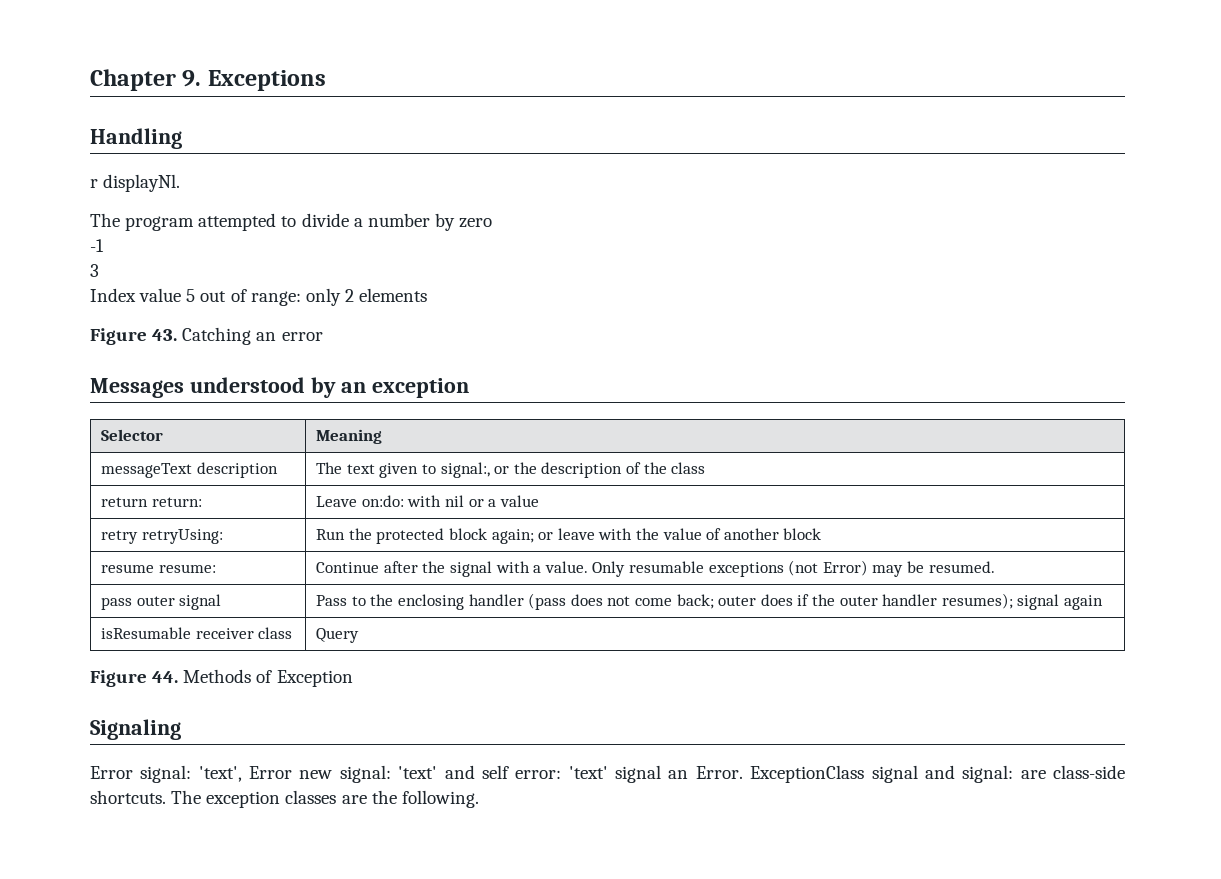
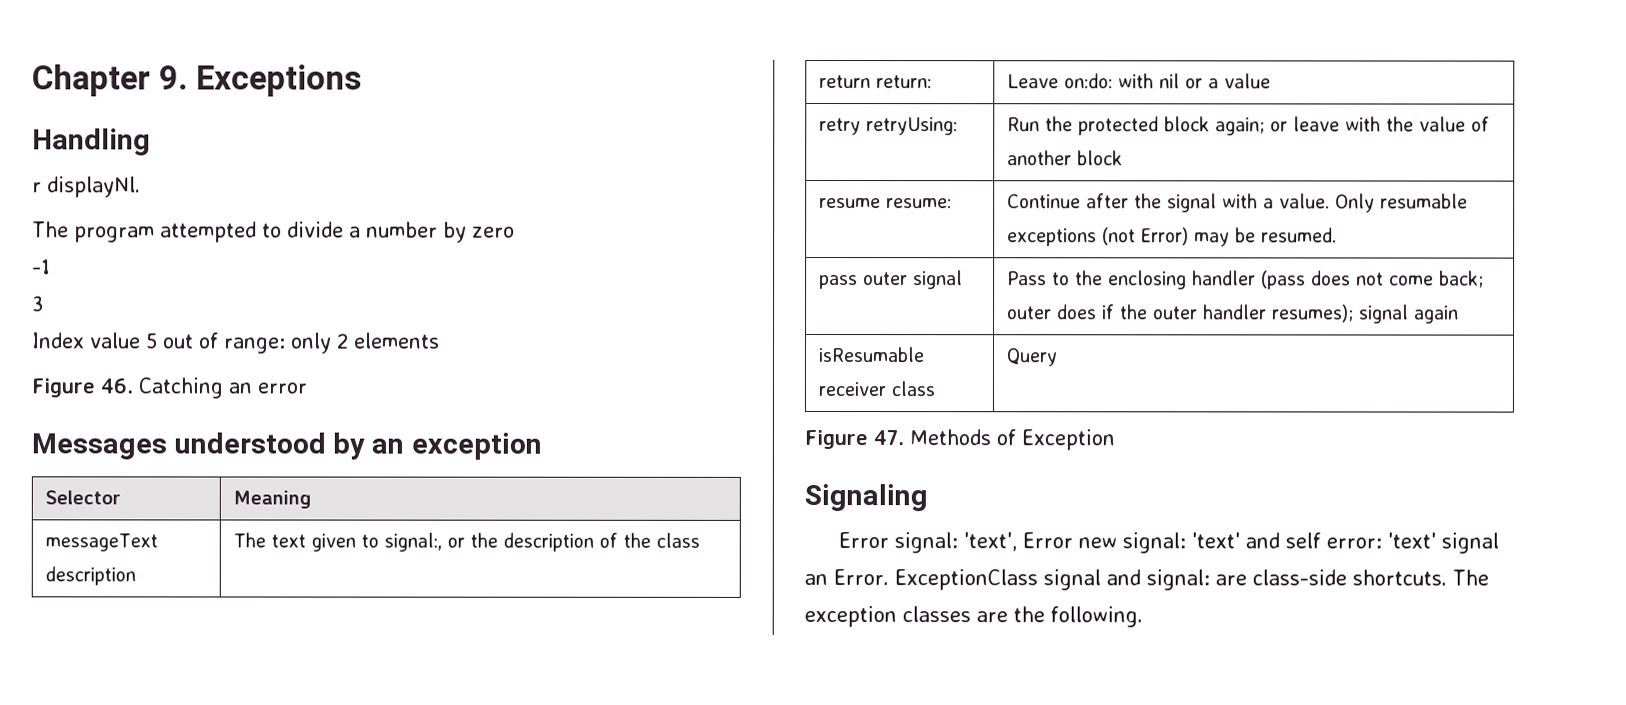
[152,329,178,341] 43. -> [100,378,133,394] 46.
[152,671,179,683] 44. -> [873,430,904,446] 47.

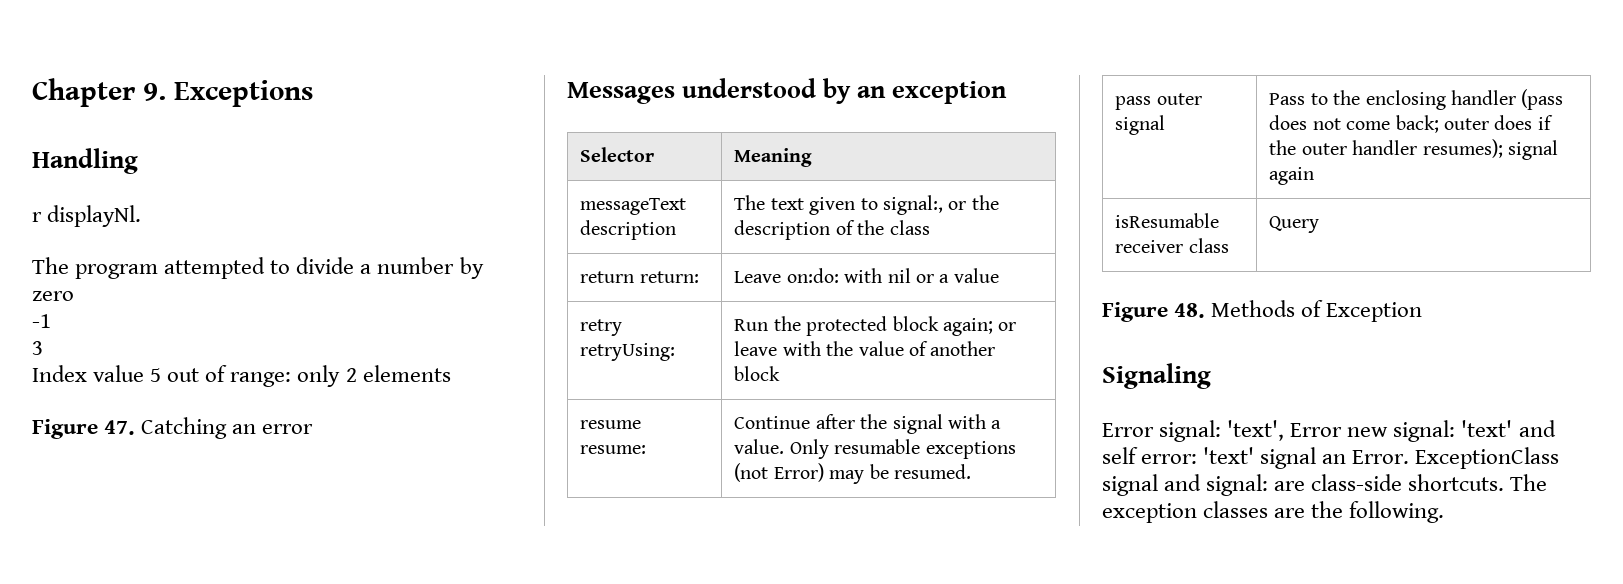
[100,378,133,394] 46. -> [104,420,136,435] 47.
[873,430,904,446] 47. -> [1174,303,1206,318] 48.

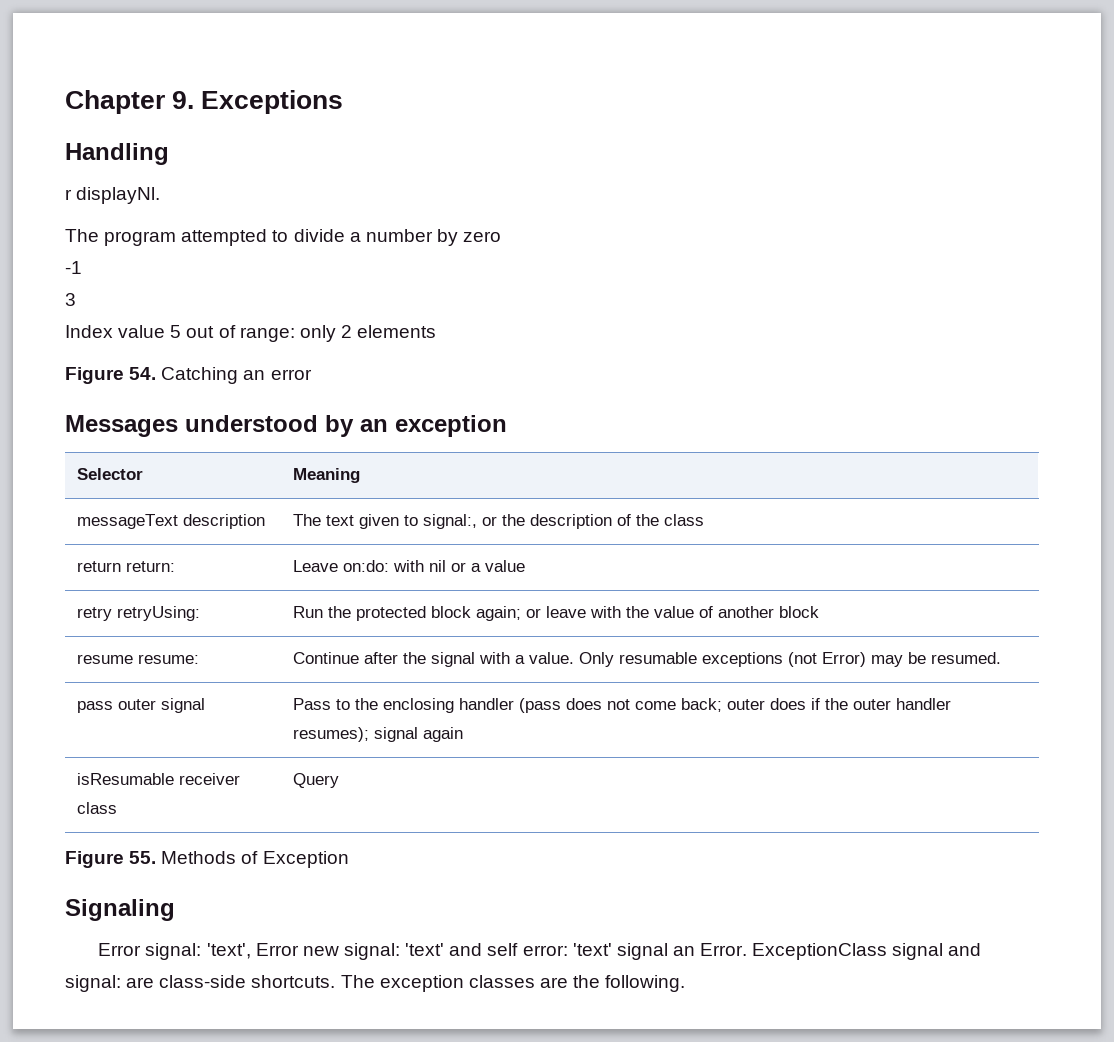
[104,420,136,435] 47. -> [129,367,157,380] 54.
[1174,303,1206,318] 48. -> [129,851,157,864] 55.

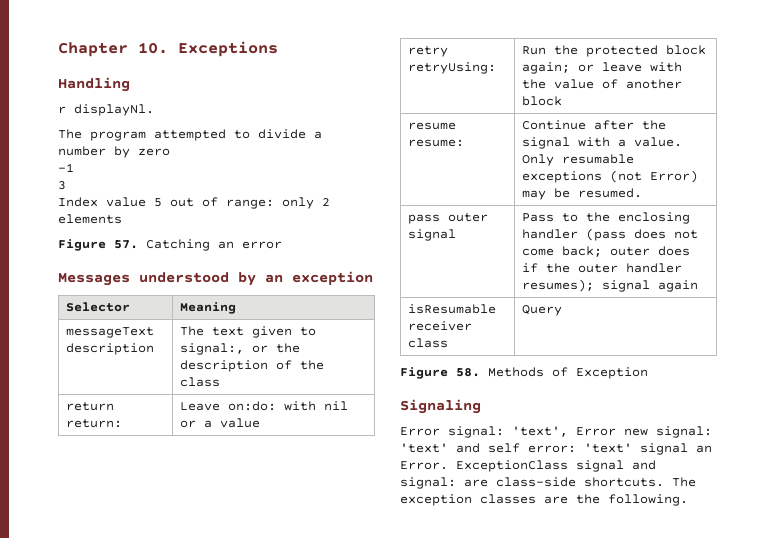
[172,91,195,109] 9. -> [138,42,168,54] 10.
[129,367,157,380] 54. -> [114,240,138,249] 57.
[129,851,157,864] 55. -> [456,368,480,377] 58.

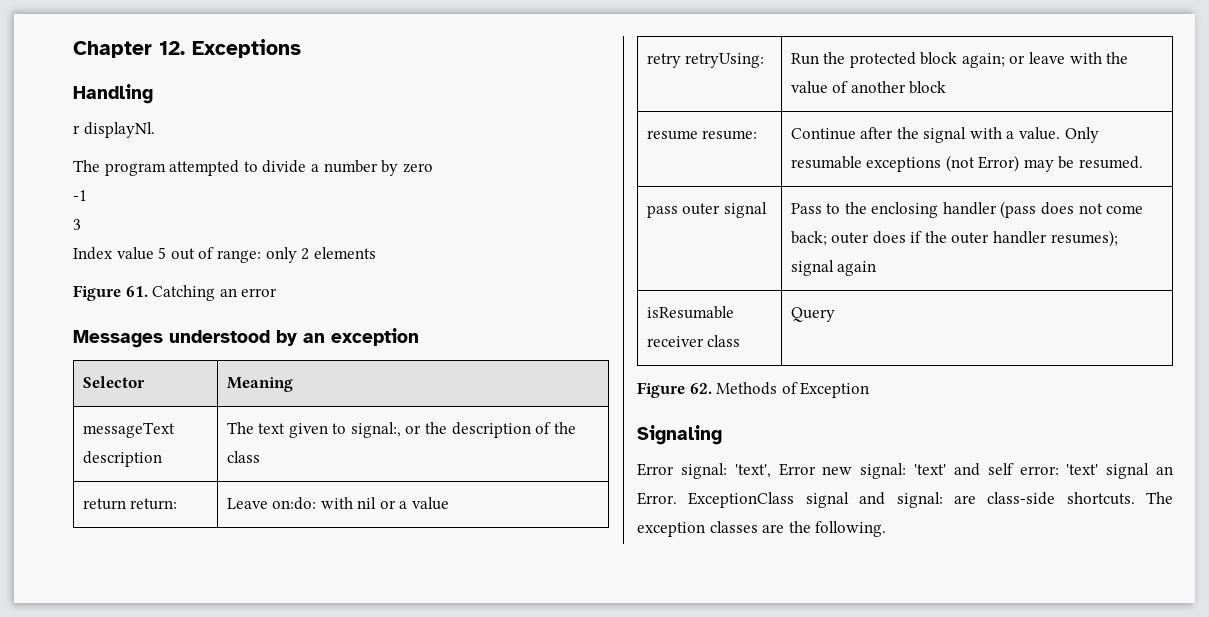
[138,42,168,54] 10. -> [159,41,185,55] 12.
[114,240,138,249] 57. -> [125,286,148,297] 61.
[456,368,480,377] 58. -> [689,383,712,394] 62.

